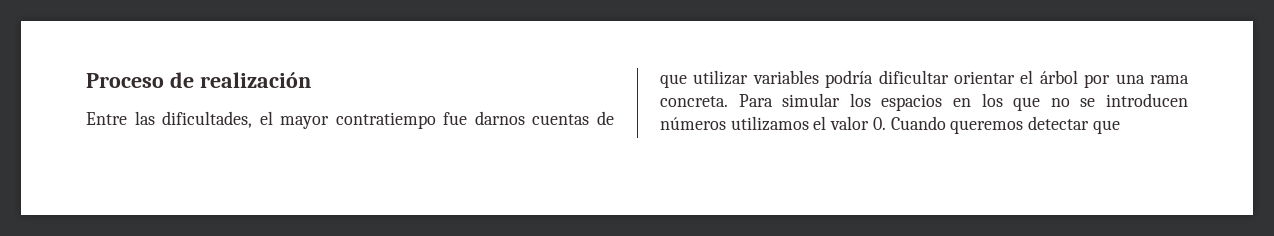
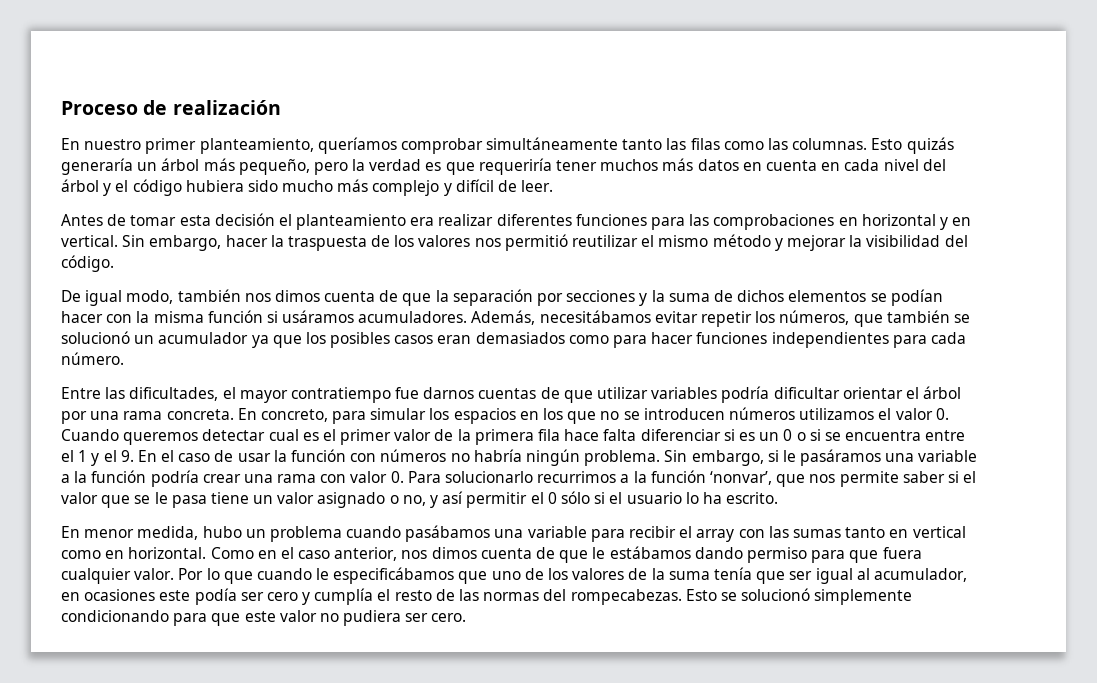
(311, 80) none -> [61,137,954,154] [61,158,946,175] [61,179,554,196] [61,213,972,230] [61,234,968,251] [61,255,114,272] [61,289,943,306] [61,310,970,327] [61,331,966,348] [61,352,124,365] // En nuestro primer planteamiento, queríamos comprobar simultáneamente tanto las filas como las columnas. Esto quizás generaría un árbol más pequeño, pero la verdad es que requeriría tener muchos más datos en cuenta en cada nivel del árbol y el código hubiera sido mucho más complejo y difícil de leer. // Antes de tomar esta decisión el planteamiento era realizar diferentes funciones para las comprobaciones en horizontal y en vertical. Sin embargo, hacer la traspuesta de los valores nos permitió reutilizar el mismo método y mejorar la visibilidad del código. // De igual modo, también nos dimos cuenta de que la separación por secciones y la suma de dichos elementos se podían hacer con la misma función si usáramos acumuladores. Además, necesitábamos evitar repetir los números, que también se solucionó un acumulador ya que los posibles casos eran demasiados como para hacer funciones independientes para cada número.
[738,94,773,107] Para -> [237,408,367,424] En concreto, para
[1092,120,1120,134] que -> [268,429,966,445] [61,449,978,466] [61,470,977,487] [61,491,779,508] [61,525,966,542] [61,546,922,563] [61,567,967,584] [61,588,913,605] [61,610,467,626] cual es el primer valor de la primera fila hace falta diferenciar si es un 0 o si se encuentra entre el 1 y el 9. En el caso de usar la función con números no habría ningún problema. Sin embargo, si le pasáramos una variable a la función podría crear una rama con valor 0. Para solucionarlo recurrimos a la función ‘nonvar’, que nos permite saber si el valor que se le pasa tiene un valor asignado o no, y así permitir el 0 sólo si el usuario lo ha escrito. // En menor medida, hubo un problema cuando pasábamos una variable para recibir el array con las sumas tanto en vertical como en horizontal. Como en el caso anterior, nos dimos cuenta de que le estábamos dando permiso para que fuera cualquier valor. Por lo que cuando le especificábamos que uno de los valores de la suma tenía que ser igual al acumulador, en ocasiones este podía ser cero y cumplía el resto de las normas del rompecabezas. Esto se solucionó simplemente condicionando para que este valor no pudiera ser cero.

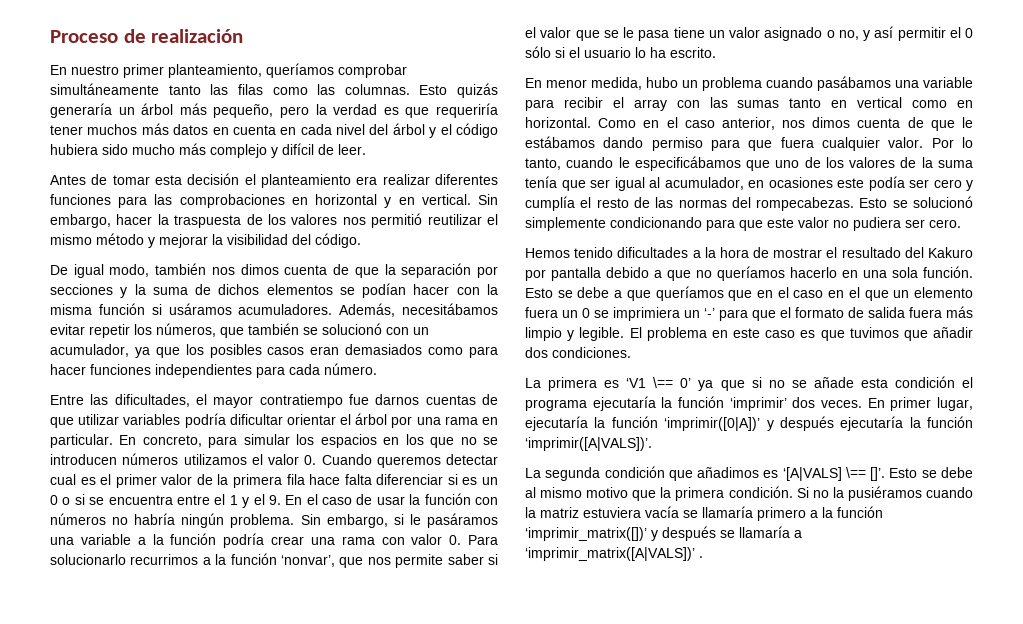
[134,332,249,344] un acumulador -> [386,327,429,335] [50,344,129,357] con un acumulador,
[166,409,234,420] concreta. -> [482,417,499,425] [50,434,113,448] en particular.
[223,571,253,584] que -> [525,158,561,170] tanto,
(467, 617) none -> [525,247,973,258] [525,266,973,281] [525,286,973,301] [525,306,973,321] [525,327,973,341] [525,347,631,358] [525,376,973,391] [525,396,973,411] [525,416,973,431] [525,437,652,451] [525,466,973,481] [525,486,973,501] [525,506,883,521] [525,526,802,541] [525,547,703,561] // Hemos tenido dificultades a la hora de mostrar el resultado del Kakuro por pantalla debido a que no queríamos hacerlo en una sola función. Esto se debe a que queríamos que en el caso en el que un elemento fuera un 0 se imprimiera un ‘-’ para que el formato de salida fuera más limpio y legible. El problema en este caso es que tuvimos que añadir dos condiciones. // La primera es ‘V1 \== 0’ ya que si no se añade esta condición el programa ejecutaría la función ‘imprimir’ dos veces. En primer lugar, ejecutaría la función ‘imprimir([0|A])’ y después ejecutaría la función ‘imprimir([A|VALS])’. // La segunda condición que añadimos es ‘[A|VALS] \== []’. Esto se debe al mismo motivo que la primera condición. Si no la pusiéramos cuando la matriz estuviera vacía se llamaría primero a la función ‘imprimir_matrix([])’ y después se llamaría a ‘imprimir_matrix([A|VALS])’ .

